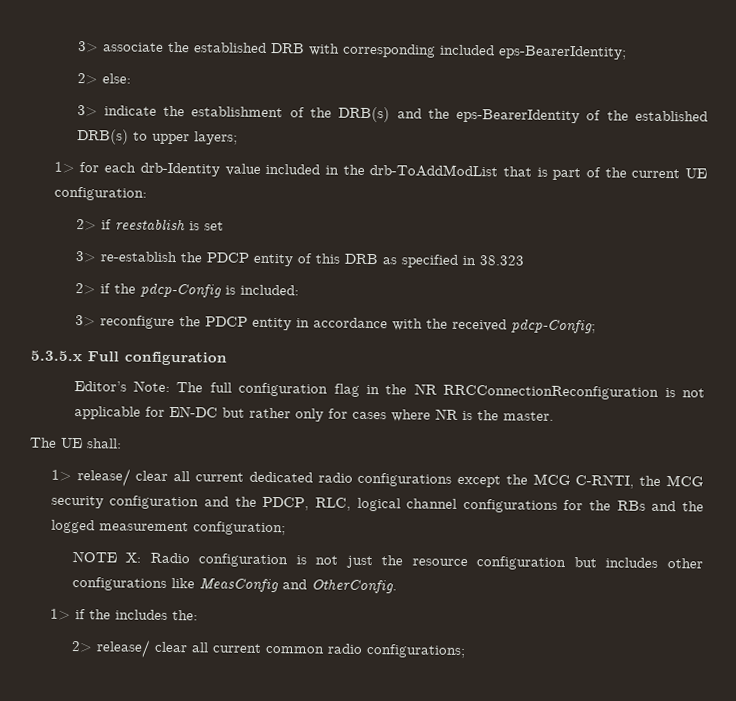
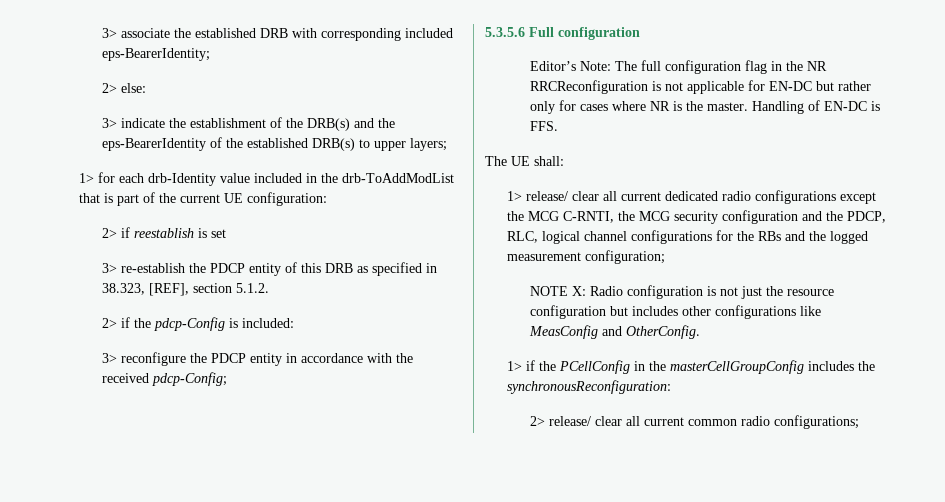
[478,255,524,266] 38.323 -> [101,283,269,296] 38.323, [REF], section 5.1.2.
[30,350,82,362] 5.3.5.x -> [485,27,525,37] 5.3.5.6
[443,384,660,400] RRCConnectionReconfiguration -> [529,80,648,94] RRCReconfiguration
(554, 416) none -> [751,100,880,114] [529,121,558,131] Handling of EN-DC is FFS.
[114,609,198,621] includes the: -> [559,360,876,374] [507,380,672,394] PCellConfig in the masterCellGroupConfig includes the synchronousReconfiguration:

